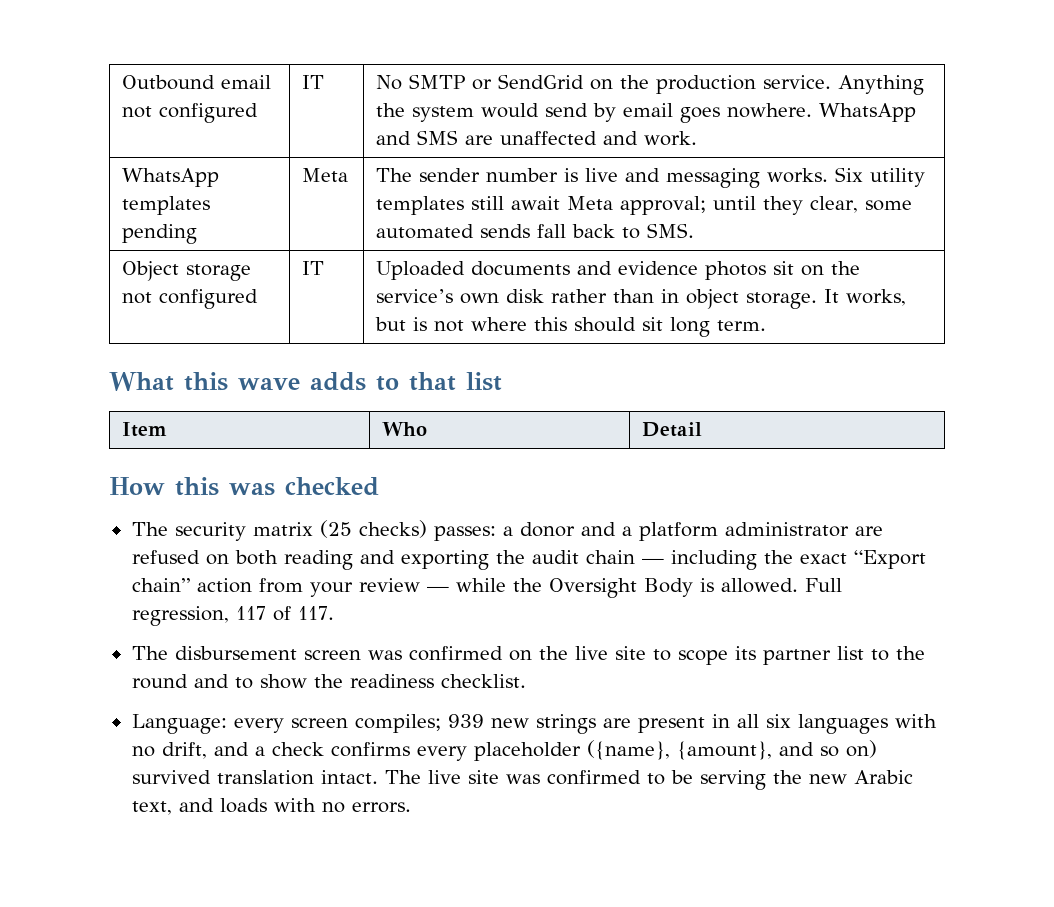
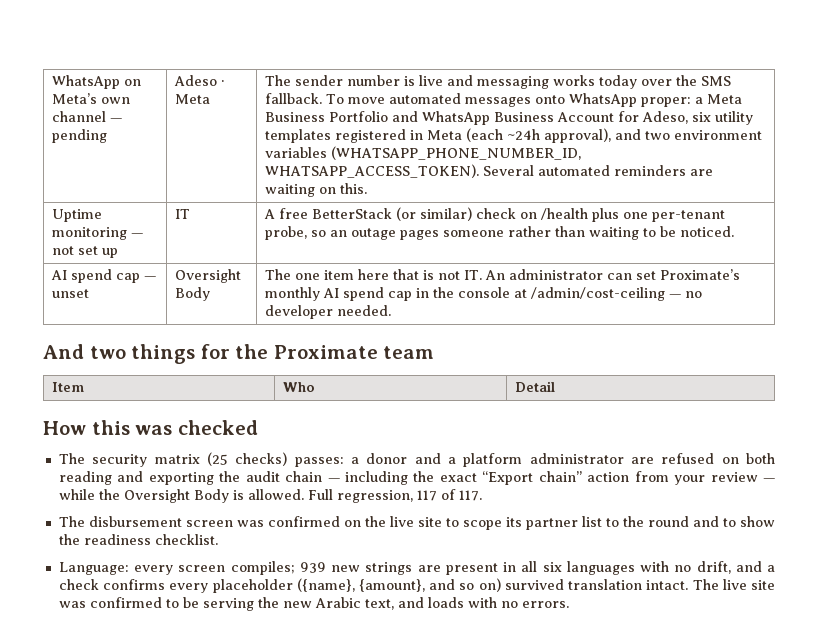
[122,75,272,90] [122,103,259,123] [302,75,325,89] [376,74,925,95] [376,103,917,123] [376,130,698,146] [122,168,220,187] [122,196,211,215] Outbound email not configured | IT | No SMTP or SendGrid on the production service. Anything the system would send by email goes nowhere. WhatsApp and SMS are unaffected and work. // WhatsApp templates -> [52,75,142,89] [52,93,131,104] [52,111,123,122] WhatsApp on Meta’s own channel —
(198, 234) none -> [174,75,226,86] Adeso ·
[767,167,926,187] [376,196,913,215] [376,223,695,239] [122,261,252,281] [122,289,259,309] [302,261,325,275] [376,261,861,280] [376,289,907,309] [375,317,767,337] [109,372,502,391] works. Six utility templates still await Meta approval; until they clear, some automated sends fall back to SMS. // Object storage not configured | IT | Uploaded documents and evidence photos sit on the service’s own disk rather than in object storage. It works, but is not where this should sit long term. // What this wave adds to that list -> [553,75,732,89] [265,93,743,107] [265,111,754,125] [265,128,763,143] [265,146,582,160] [265,164,714,178] [265,183,368,197] [52,209,103,222] [52,227,144,240] [52,246,119,258] [175,209,191,219] [264,207,726,222] [265,226,735,240] [51,269,157,283] [52,289,90,298] [175,269,242,283] [175,287,211,301] [265,269,741,280] [265,287,703,301] [265,305,392,319] [43,344,435,364] works today over the SMS fallback. To move automated messages onto WhatsApp proper: a Meta Business Portfolio and WhatsApp Business Account for Adeso, six utility templates registered in Meta (each ~24h approval), and two environment variables (WHATSAPP_PHONE_NUMBER_ID, WHATSAPP_ACCESS_TOKEN). Several automated reminders are waiting on this. // Uptime monitoring — not set up | IT | A free BetterStack (or similar) check on /health plus one per-tenant probe, so an outage pages someone rather than waiting to be noticed. // AI spend cap — unset | Oversight Body | The one item here that is not IT. An administrator can set Proximate’s monthly AI spend cap in the console at /admin/cost-ceiling — no developer needed. // And two things for the Proximate team

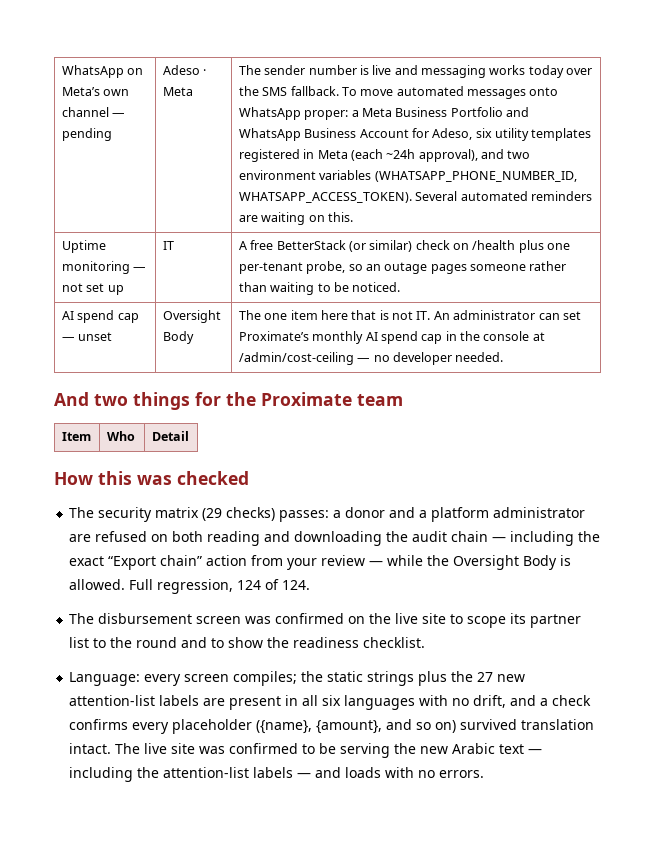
[206,452,228,466] (25 -> [202,508,223,521] (29
[148,472,214,485] exporting -> [294,531,383,546] downloading
[416,489,482,501] 117 of 117. -> [237,579,311,590] 124 of 124.
[299,562,413,575] 939 new strings -> [301,671,526,686] [69,695,200,706] the static strings plus the 27 new attention-list labels
[364,599,394,610] text, -> [499,744,543,754] [69,767,312,782] text — including the attention-list labels —

